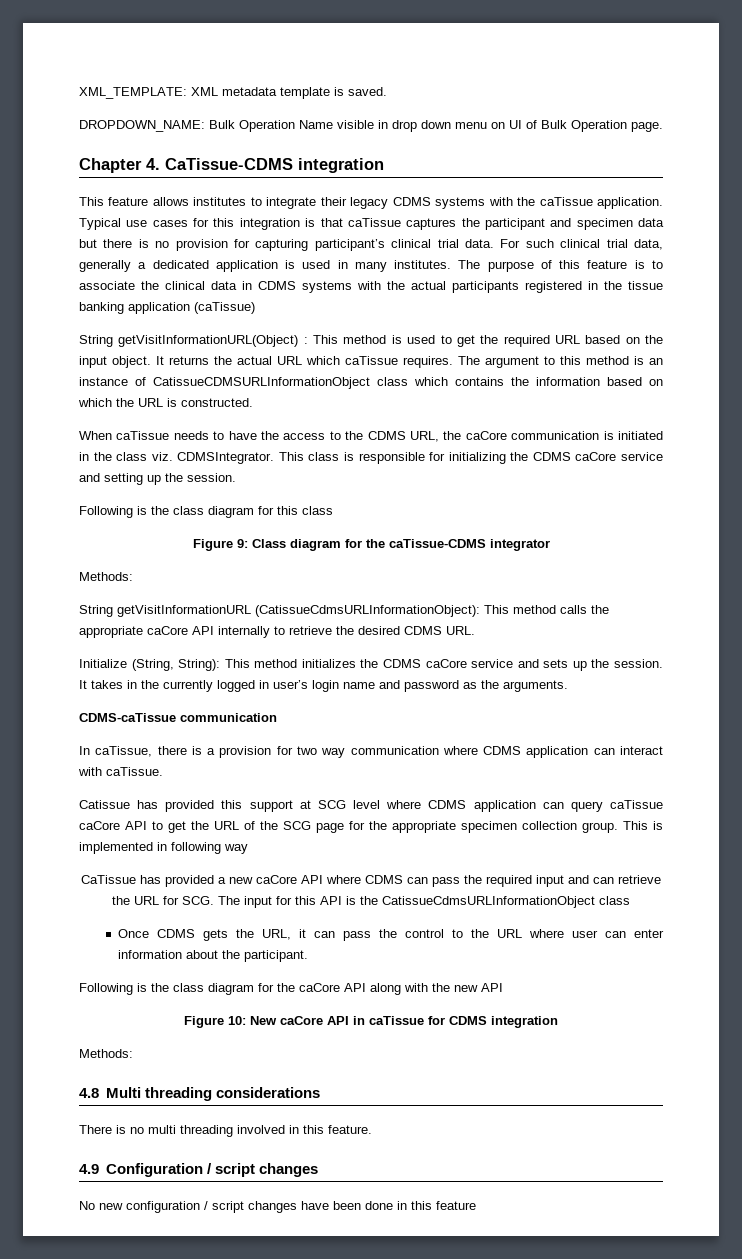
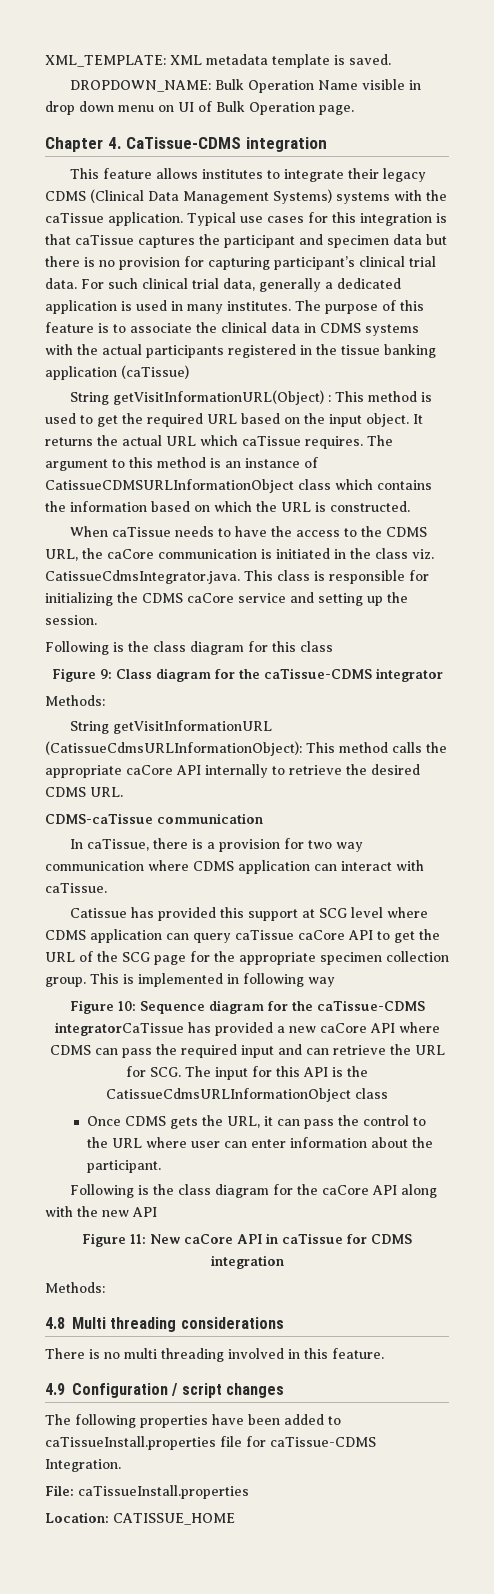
(431, 201) none -> [90,189,332,204] (Clinical Data Management Systems)
[177,452,275,464] CDMSIntegrator. -> [45,570,240,584] CatissueCdmsIntegrator.java.
[79,659,663,671] [79,680,568,692] // Initialize (String, String): This method initializes the CDMS caCore service and sets up the session. It takes in the currently logged in user’s login name and password as the arguments. -> (123, 792) none
[81,875,136,884] CaTissue -> [69,1000,425,1014] [54,1022,184,1036] Figure 10: Sequence diagram for the caTissue-CDMS integratorCaTissue
[228,1016,246,1025] 10: -> [130,1234,146,1244] 11:
[79,1201,476,1213] No new configuration / script changes have been done in this feature -> [45,1414,341,1428] [45,1436,376,1450] [45,1459,121,1472] [45,1485,249,1499] [45,1512,235,1525] The following properties have been added to caTissueInstall.properties file for caTissue-CDMS Integration. // File: caTissueInstall.properties // Location: CATISSUE_HOME

